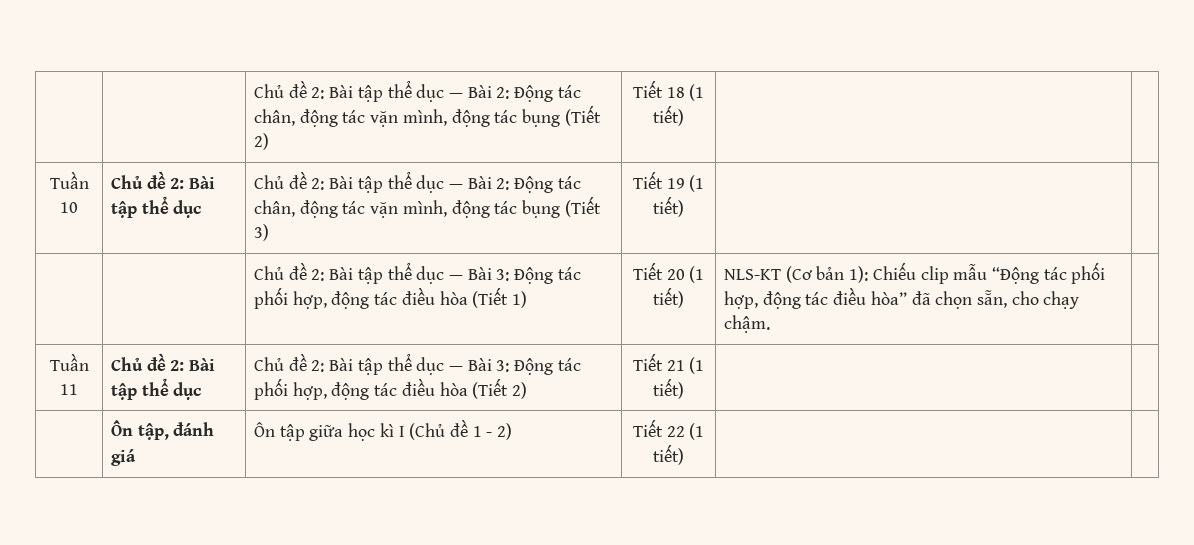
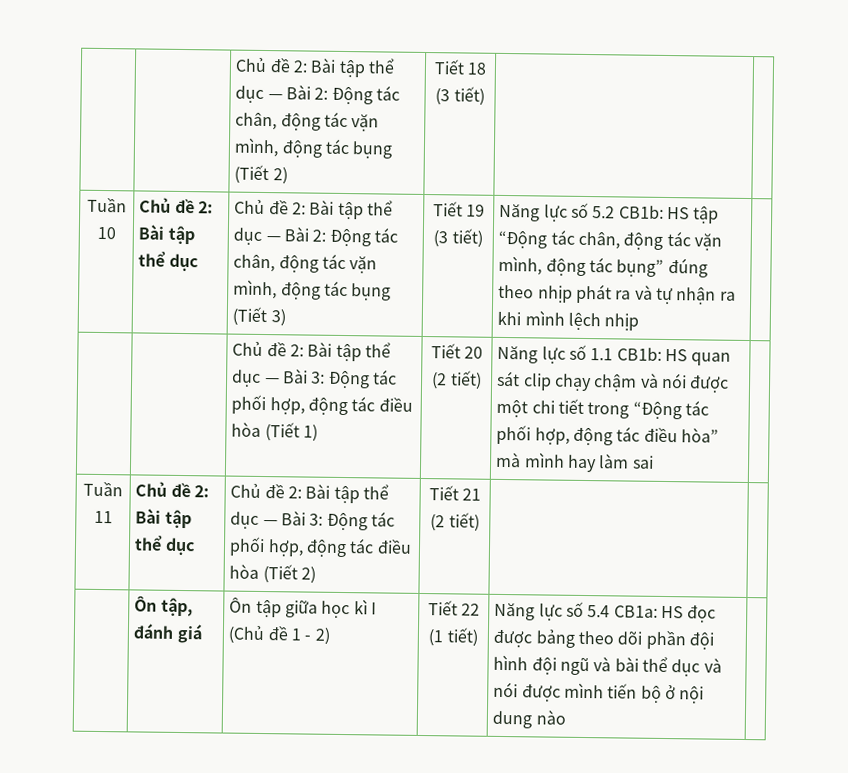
[689,84,705,101] (1 -> [435,88,451,106] (3
[689,175,705,192] [653,196,684,217] (1 tiết) | -> [433,228,483,248] [499,202,720,224] [498,229,723,251] [498,255,708,278] [498,283,736,305] [497,310,640,331] (3 tiết) | Năng lực số 5.2 CB1b: HS tập “Động tác chân, động tác vặn mình, động tác bụng” đúng theo nhịp phát ra và tự nhận ra khi mình lệch nhịp
[689,266,705,283] [653,287,684,308] [723,262,988,284] (1 tiết) | NLS-KT (Cơ bản 1): Chiếu clip mẫu -> [431,370,482,390] [497,344,732,366] [497,370,730,393] [496,398,630,419] (2 tiết) | Năng lực số 1.1 CB1b: HS quan sát clip chạy chậm và nói được một chi tiết trong
[911,290,1080,309] [723,315,770,333] đã chọn sẵn, cho chạy chậm. -> [496,451,654,473] mà mình hay làm sai
[689,357,705,374] (1 -> [430,514,446,532] (2
(684, 454) none -> [494,601,717,623] [493,629,715,650] [493,654,722,677] [493,681,705,704] [492,709,567,729] Năng lực số 5.4 CB1a: HS đọc được bảng theo dõi phần đội hình đội ngũ và bài thể dục và nói được mình tiến bộ ở nội dung nào

